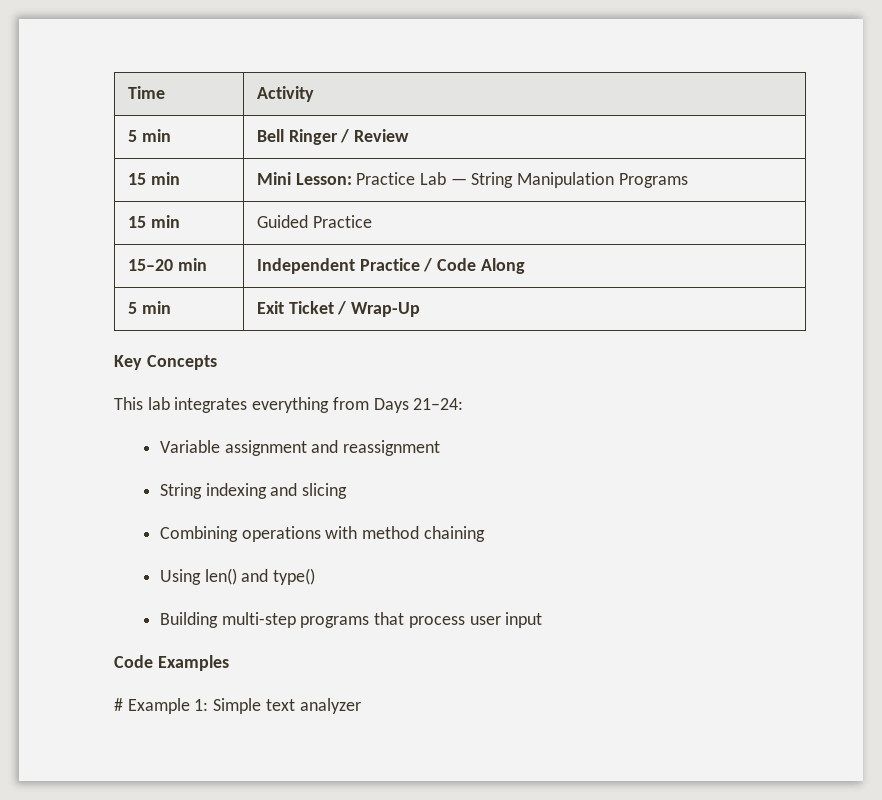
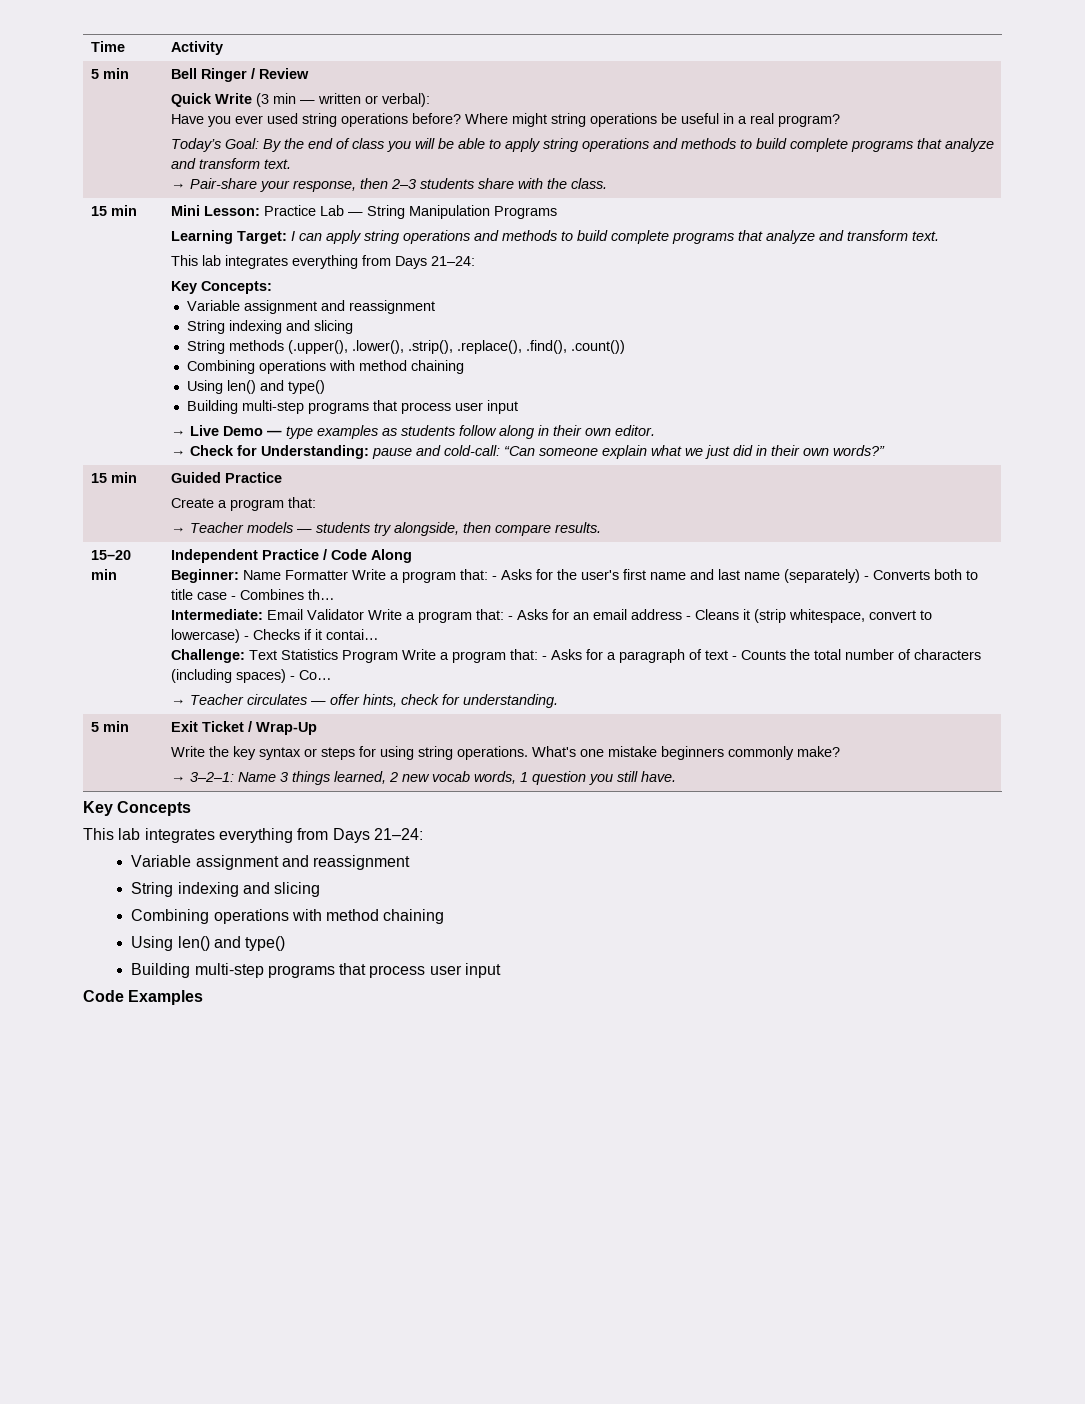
(409, 135) none -> [170,93,430,107] [170,113,840,127] [170,138,994,152] [170,158,291,169] [170,178,607,192] // Quick Write (3 min — written or verbal): // Have you ever used string operations before? Where might string operations be useful in a real program? // Today’s Goal: By the end of class you will be able to apply string operations and methods to build complete programs that analyze and transform text. // → Pair-share your response, then 2–3 students share with the class.
[127,215,180,228] [256,215,372,228] // 15 min | Guided Practice -> [170,230,939,244] [170,255,475,269] [170,281,272,294] [186,300,435,314] [186,320,353,334] [186,340,625,354] [186,360,464,374] [186,380,325,394] [186,400,518,414] [170,425,655,439] [170,445,885,459] [90,472,137,483] [170,472,282,483] [170,497,316,511] [170,522,601,536] // Learning Target: I can apply string operations and methods to build complete programs that analyze and transform text. // This lab integrates everything from Days 21–24: // Key Concepts: // Variable assignment and reassignment // String indexing and slicing // String methods (.upper(), .lower(), .strip(), .replace(), .find(), .count()) // Combining operations with method chaining // Using len() and type() // Building multi-step programs that process user input // → Live Demo — type examples as students follow along in their own editor. // → Check for Understanding: pause and cold-call: “Can someone explain what we just did in their own words?” // 15 min | Guided Practice // Create a program that: // → Teacher models — students try alongside, then compare results.
(525, 266) none -> [170,569,978,583] [170,589,335,600] [170,609,932,623] [170,629,379,643] [170,649,981,663] [170,669,332,683] [170,694,558,708] // Beginner: Name Formatter Write a program that: - Asks for the user's first name and last name (separately) - Converts both to title case - Combines th… // Intermediate: Email Validator Write a program that: - Asks for an email address - Cleans it (strip whitespace, convert to lowercase) - Checks if it contai… // Challenge: Text Statistics Program Write a program that: - Asks for a paragraph of text - Counts the total number of characters (including spaces) - Co… // → Teacher circulates — offer hints, check for understanding.
(420, 309) none -> [170,746,840,760] [170,771,676,785] // Write the key syntax or steps for using string operations. What's one mistake beginners commonly make? // → 3–2–1: Name 3 things learned, 2 new vocab words, 1 question you still have.
[114,698,361,714] // # Example 1: Simple text analyzer -> (204, 997) none

